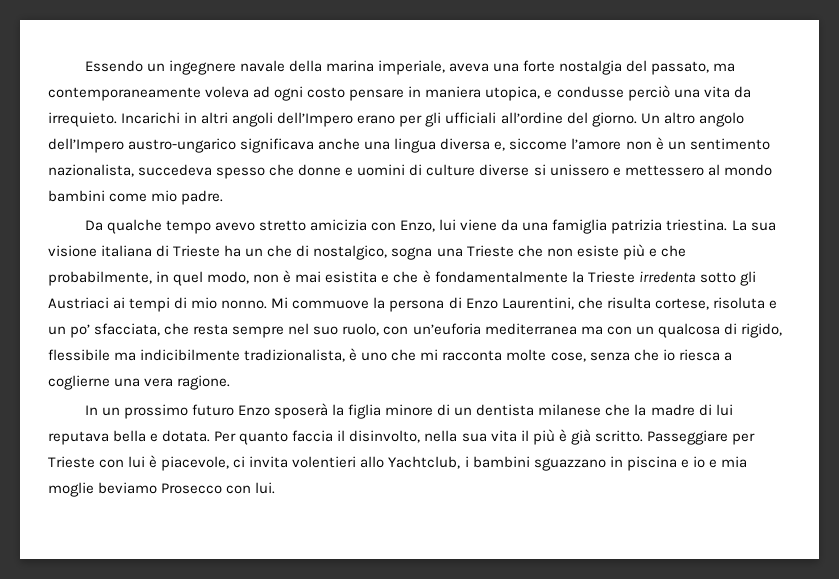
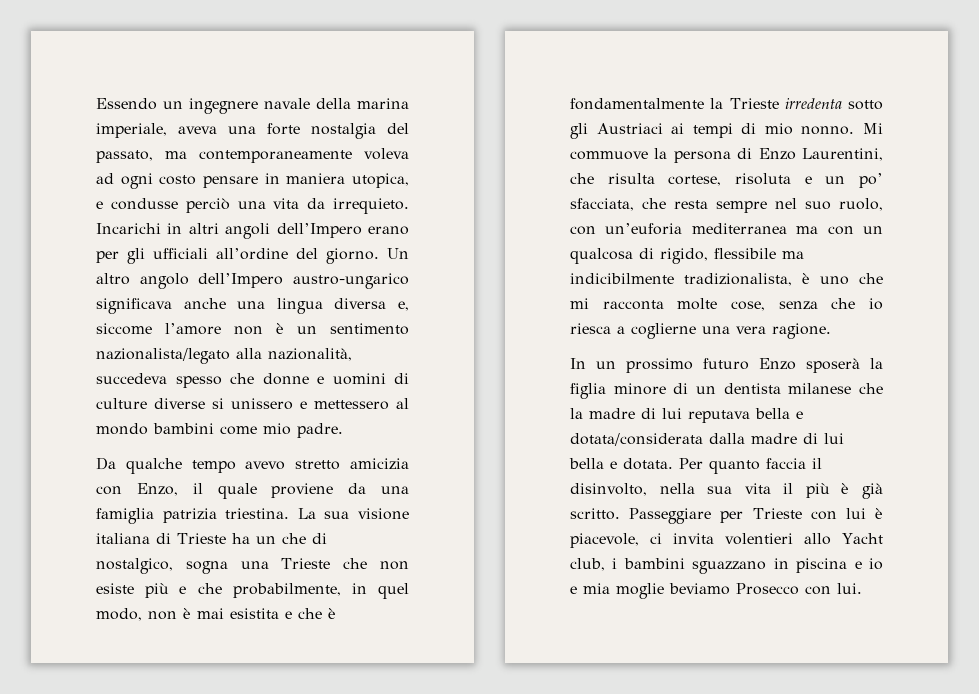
[48,164,134,177] nazionalista, -> [96,348,352,364] nazionalista/legato alla nazionalità,
[439,219,498,231] lui viene -> [192,483,334,499] il quale proviene
(159, 437) none -> [570,433,844,446] [569,458,617,469] dotata/considerata dalla madre di lui bella e
[388,456,461,469] Yachtclub, -> [842,533,884,544] [570,558,605,571] Yacht club,

